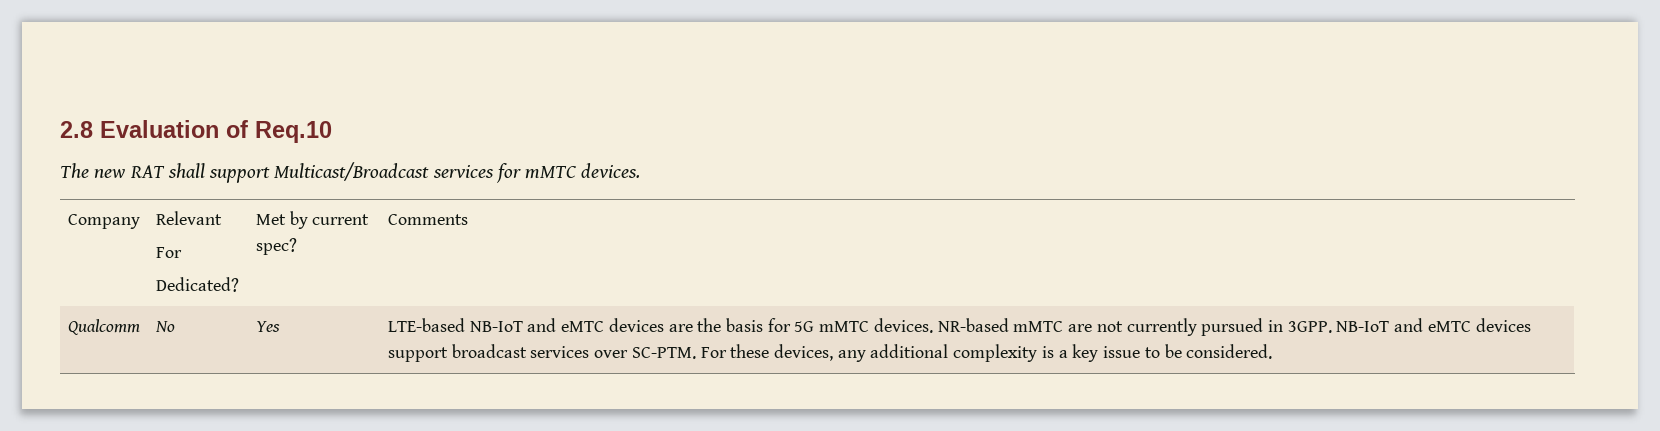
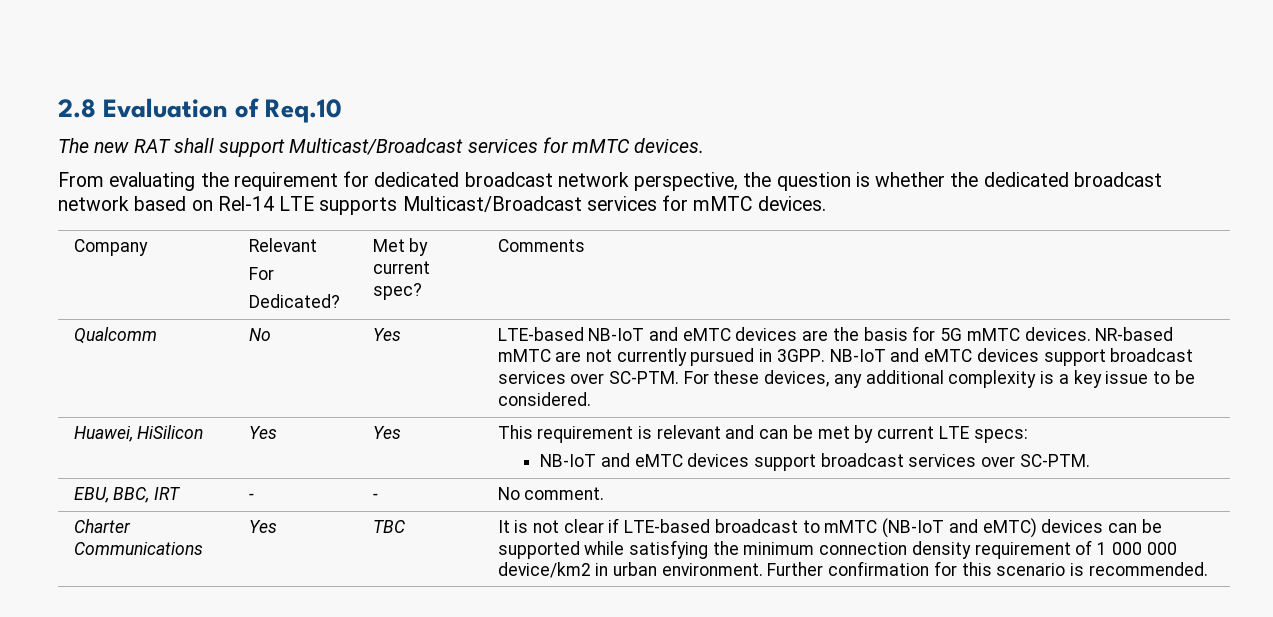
(641, 170) none -> [58,171,1162,191] [58,195,826,215] // From evaluating the requirement for dedicated broadcast network perspective, the question is whether the dedicated broadcast network based on Rel-14 LTE supports Multicast/Broadcast services for mMTC devices.
(1273, 351) none -> [73,425,204,442] [248,426,277,439] [372,426,401,439] [497,425,1028,443] [540,453,1090,471] [73,487,181,503] [248,493,254,500] [372,493,378,500] [497,487,605,500] [73,519,131,533] [73,542,203,555] [248,520,277,533] [372,520,405,533] [497,518,1162,538] [497,540,1177,559] [497,561,1208,578] // Huawei, HiSilicon | Yes | Yes | This requirement is relevant and can be met by current LTE specs: // NB-IoT and eMTC devices support broadcast services over SC-PTM. // EBU, BBC, IRT | - | - | No comment. // Charter Communications | Yes | TBC | It is not clear if LTE-based broadcast to mMTC (NB-IoT and eMTC) devices can be supported while satisfying the minimum connection density requirement of 1 000 000 device/km2 in urban environment. Further confirmation for this scenario is recommended.

